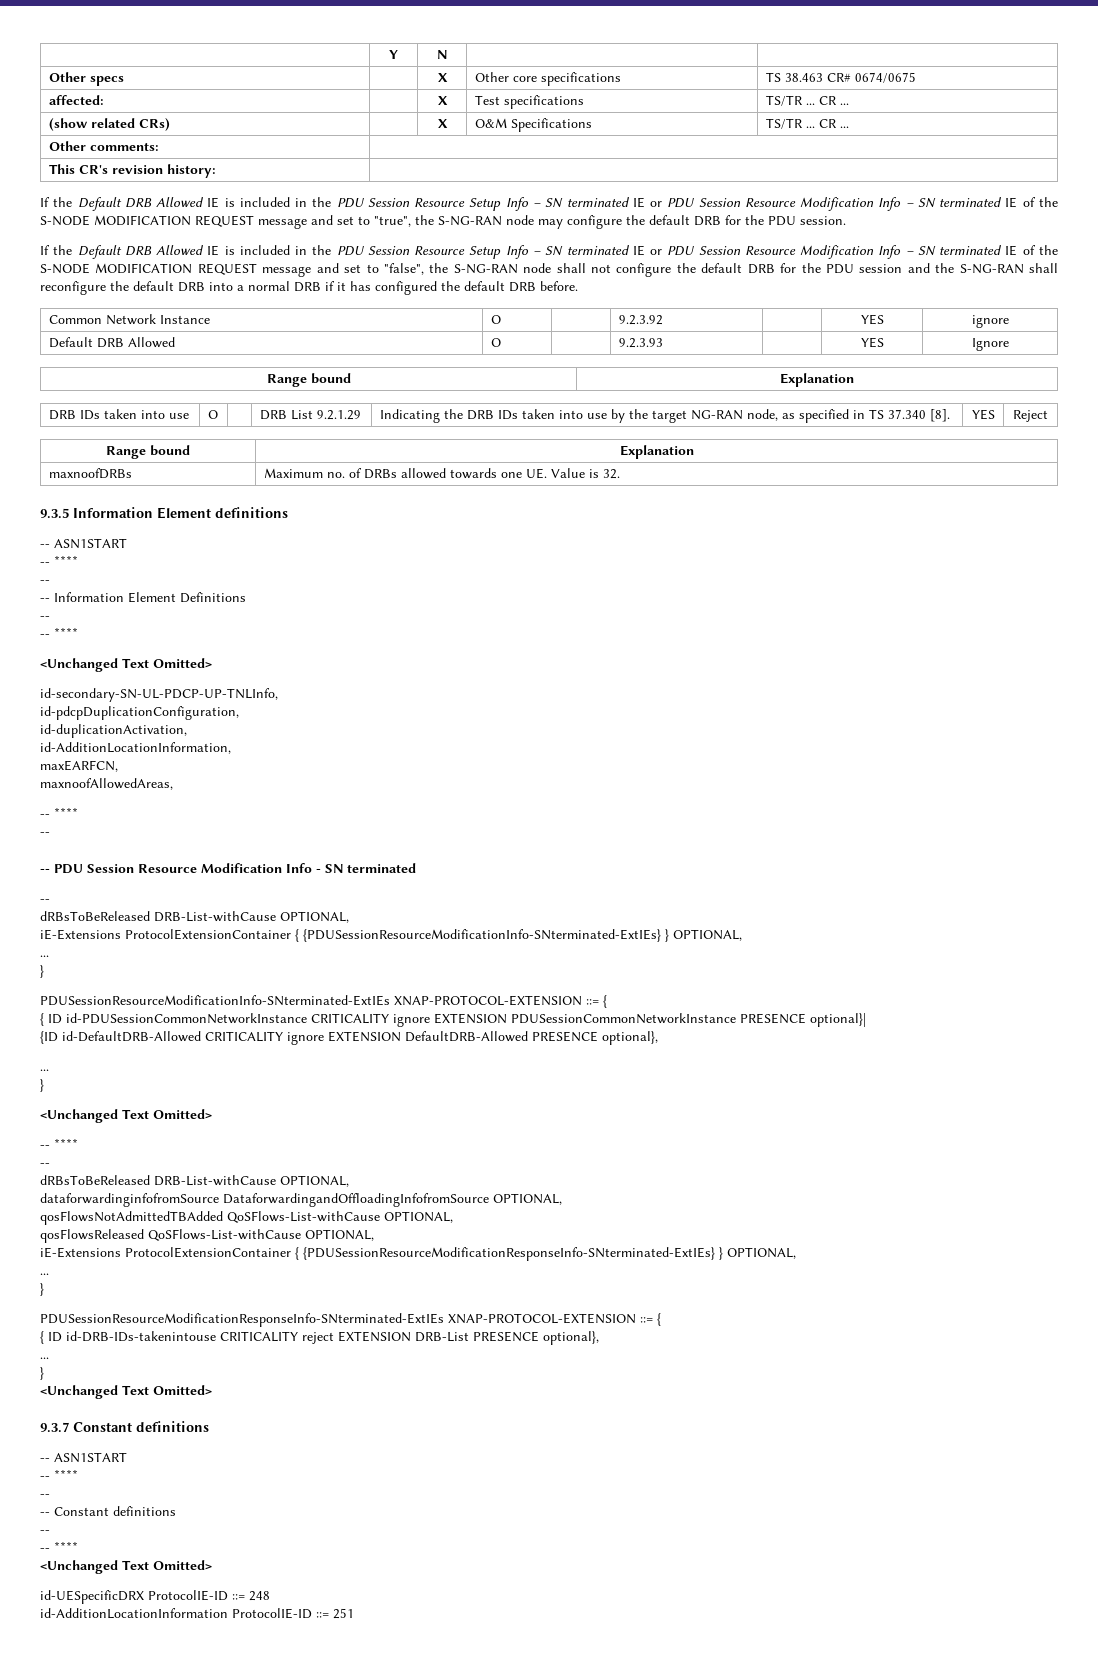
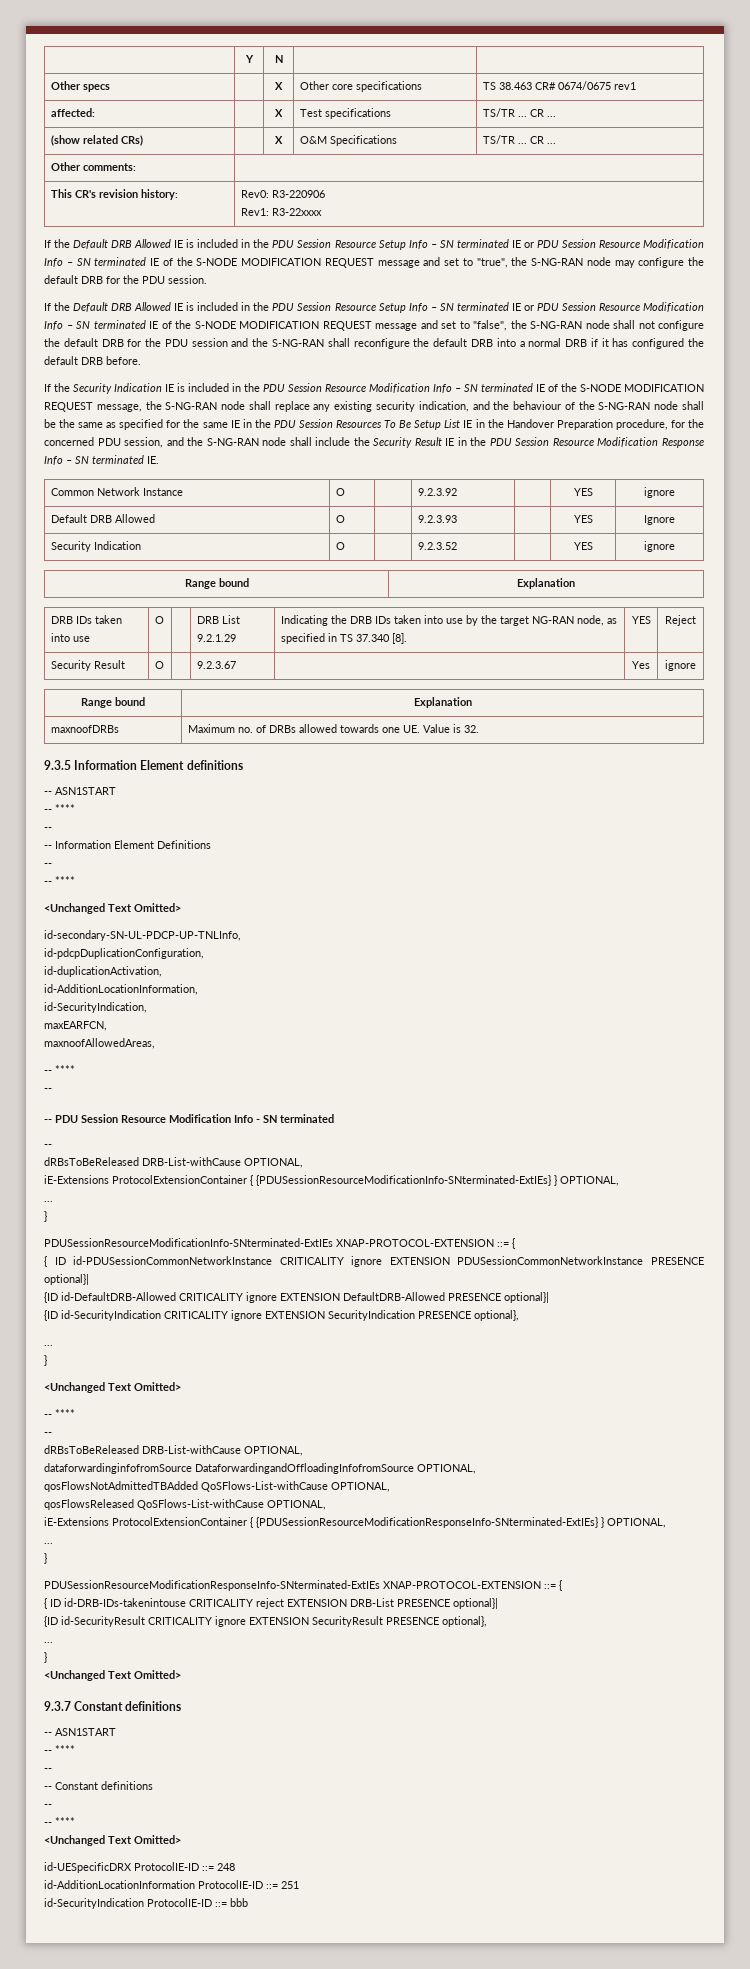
(916, 77) none -> [613,82,636,90] rev1
(216, 171) none -> [240,190,325,198] [240,208,322,216] Rev0: R3-220906 // Rev1: R3-22xxxx
(578, 286) none -> [44,383,704,394] [44,401,705,412] [44,419,704,430] [44,437,704,448] [44,455,159,465] // If the Security Indication IE is included in the PDU Session Resource Modification Info – SN terminated IE of the S-NODE MODIFICATION REQUEST message, the S-NG-RAN node shall replace any existing security indication, and the behaviour of the S-NG-RAN node shall be the same as specified for the same IE in the PDU Session Resources To Be Setup List IE in the Handover Preparation procedure, for the concerned PDU session, and the S-NG-RAN node shall include the Security Result IE in the PDU Session Resource Modification Response Info – SN terminated IE.
(1009, 344) none -> [50,541,141,552] [335,542,345,550] [417,542,457,550] [573,542,593,550] [644,541,675,552] // Security Indication | O | | 9.2.3.52 | | YES | ignore
(1048, 416) none -> [50,660,125,671] [154,661,164,669] [196,661,236,669] [632,661,650,669] [665,660,696,671] // Security Result | O | | 9.2.3.67 | | Yes | ignore
(231, 748) none -> [44,1002,147,1013] // id-SecurityIndication,
(598, 1036) none -> [504,1292,549,1303] [44,1310,471,1321] optional}| // {ID id-SecurityIndication CRITICALITY ignore EXTENSION SecurityIndication PRESENCE
(539, 1336) none -> [453,1598,498,1609] [44,1616,439,1627] optional}| // {ID id-SecurityResult CRITICALITY ignore EXTENSION SecurityResult PRESENCE
(354, 1613) none -> [44,1898,248,1909] // id-SecurityIndication ProtocolIE-ID ::= bbb

